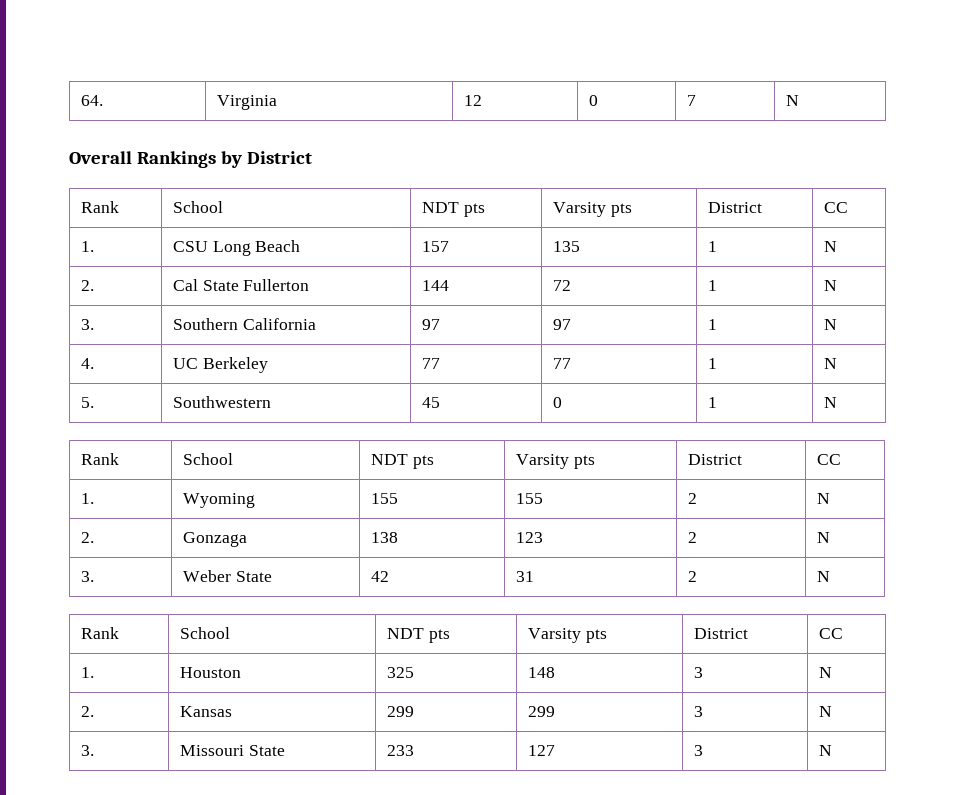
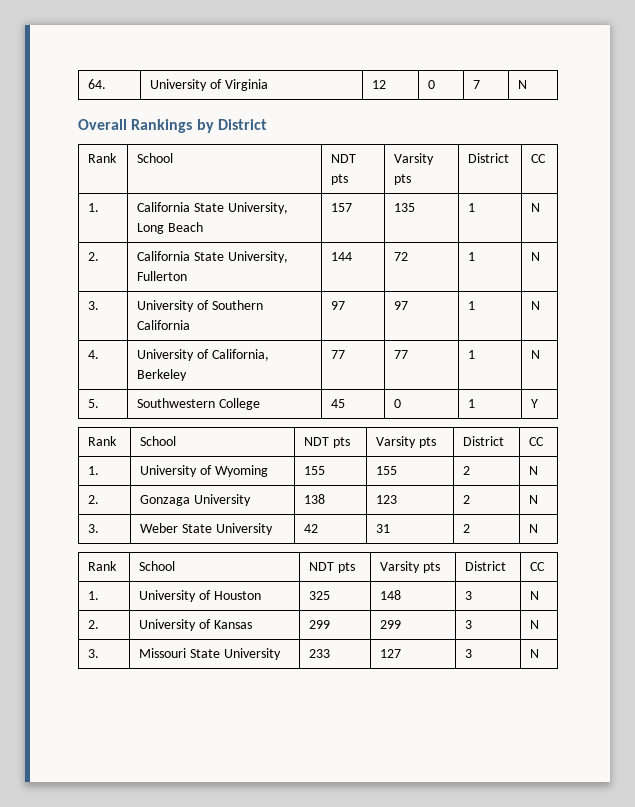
(104, 100) none -> [150,79,223,91] University of
[173,241,209,252] CSU -> [137,202,288,214] California State University,
[173,279,239,291] Cal State -> [137,251,288,263] California State University,
(95, 324) none -> [137,300,210,312] University of
[173,358,199,369] UC -> [137,349,269,361] University of California,
(272, 402) none -> [219,398,261,410] College
[824,397,838,408] [81,453,120,465] [183,453,234,465] [371,454,434,469] [516,454,595,469] [688,454,743,465] [817,454,842,465] [81,493,95,504] N // Rank | School | NDT pts | Varsity pts | District | CC // 1. | -> [531,399,539,408] [88,436,118,446] [140,436,177,446] [304,437,351,448] [376,436,437,448] [463,436,505,446] [529,437,545,446] [88,466,100,475] [140,465,213,477] Y // Rank | School | NDT pts | Varsity pts | District | CC // 1. | University of
(248, 539) none -> [194,494,252,506] University
(272, 576) none -> [215,523,273,535] University
(95, 672) none -> [139,590,212,602] University of
(95, 711) none -> [139,619,212,631] University of
(285, 750) none -> [223,648,281,660] University

